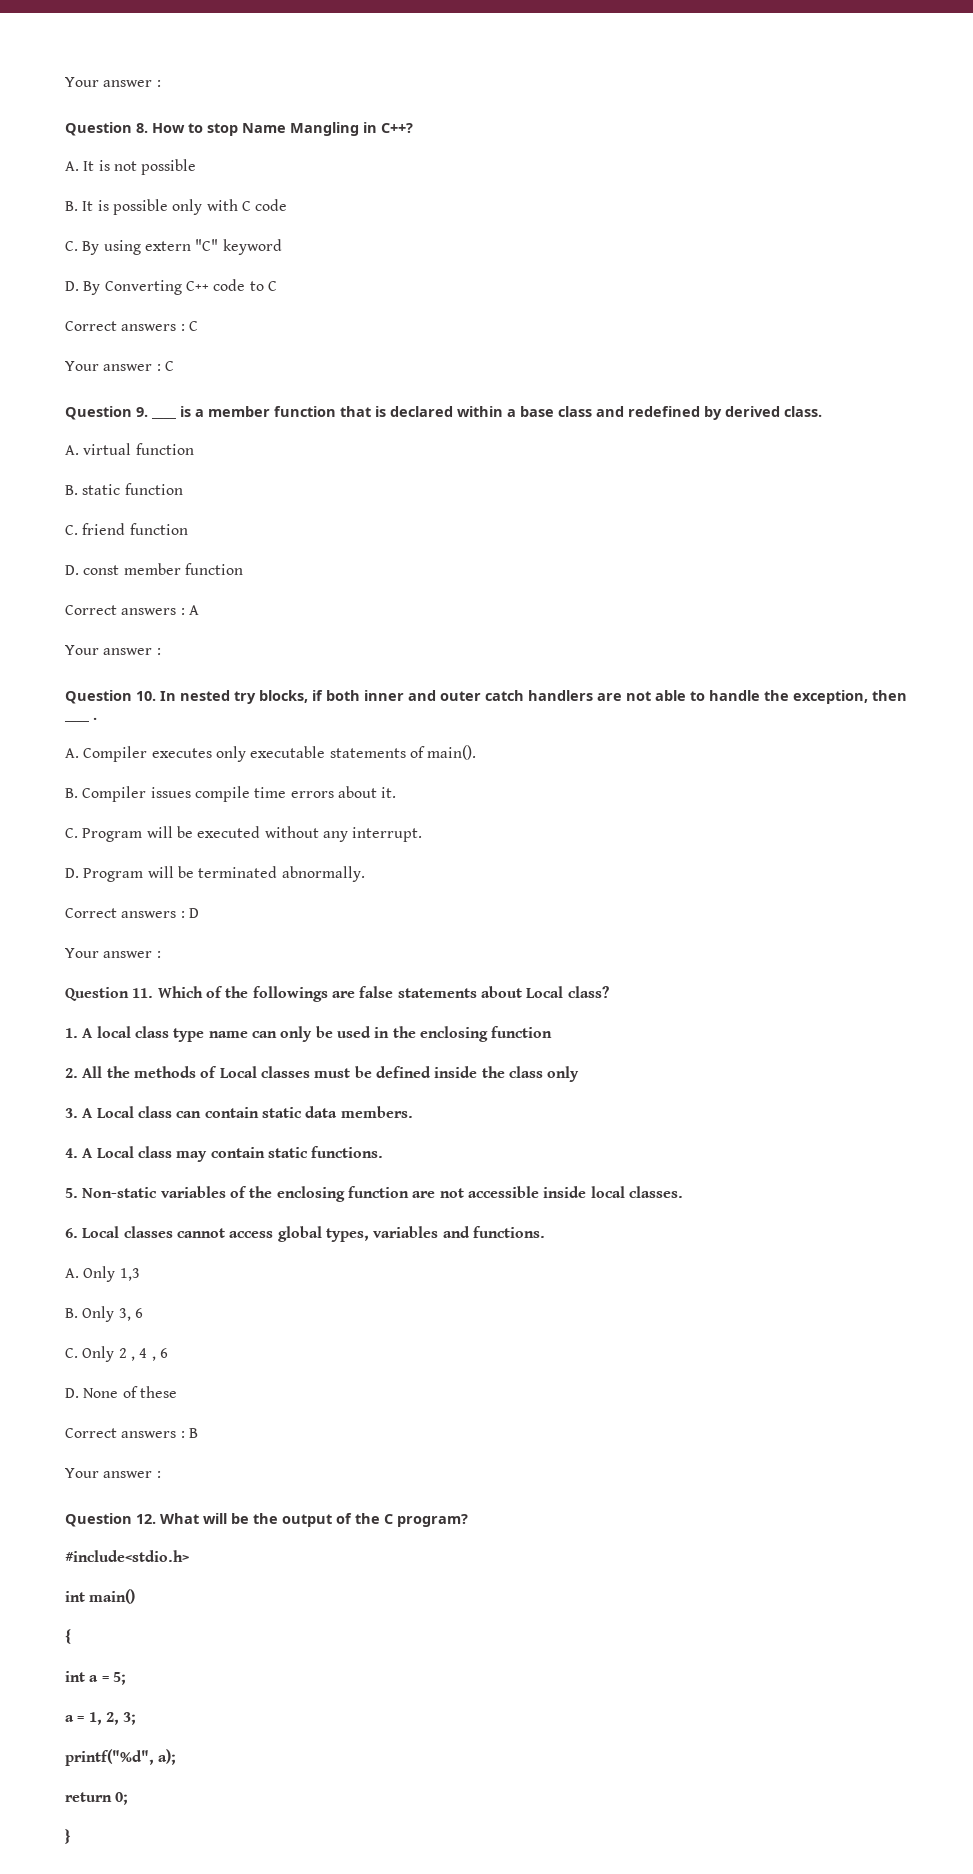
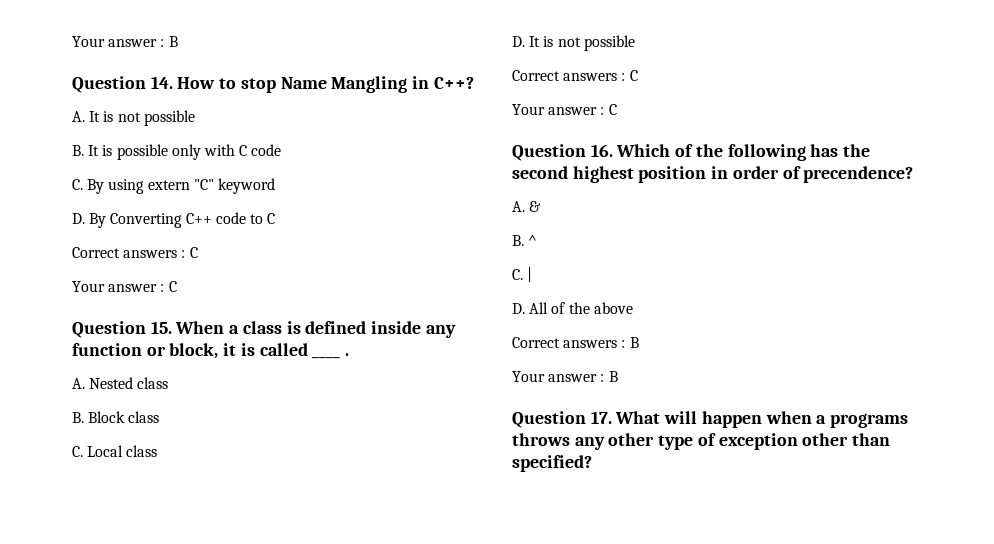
[65,77,161,87] [65,122,148,136] Your answer : // Question 8. -> [72,36,178,47] [72,76,173,93] Your answer : B // Question 14.
[136,407,148,417] [151,417,176,419] [180,406,822,420] [65,443,194,455] [65,483,183,495] [65,523,188,535] [65,563,243,575] [65,605,199,615] [65,645,161,655] [65,690,907,704] [64,720,89,722] [93,717,97,720] [65,745,477,762] [65,786,397,802] [65,826,423,842] [65,866,365,882] [65,908,199,918] [65,948,161,958] [65,986,609,1002] [65,1026,553,1042] [65,1066,580,1082] [65,1106,413,1118] [65,1146,384,1162] [65,1186,683,1202] [65,1226,545,1242] [65,1266,140,1282] [65,1306,143,1322] [65,1346,168,1362] [65,1386,177,1398] 9. ____ is a member function that is declared within a base class and redefined by derived class. // A. virtual function // B. static function // C. friend function // D. const member function // Correct answers : A // Your answer : // Question 10. In nested try blocks, if both inner and outer catch handlers are not able to handle the exception, then ____ . // A. Compiler executes only executable statements of main(). // B. Compiler issues compile time errors about it. // C. Program will be executed without any interrupt. // D. Program will be terminated abnormally. // Correct answers : D // Your answer : // Question 11. Which of the followings are false statements about Local class? // 1. A local class type name can only be used in the enclosing function // 2. All the methods of Local classes must be defined inside the class only // 3. A Local class can contain static data members. // 4. A Local class may contain static functions. // 5. Non-static variables of the enclosing function are not accessible inside local classes. // 6. Local classes cannot access global types, variables and functions. // A. Only 1,3 // B. Only 3, 6 // C. Only 2 , 4 , 6 // D. None of these -> [150,321,456,338] [72,343,308,359] [312,356,341,359] [345,353,350,356] [72,377,169,389] [72,411,160,423] [72,445,158,457] [512,35,635,51] [512,70,638,81] [512,104,617,115] [512,144,871,161] [512,166,914,183] [512,201,542,212] [512,235,538,246] [512,267,533,282] [512,302,633,314] 15. When a class is defined inside any function or block, it is called ____ . // A. Nested class // B. Block class // C. Local class // D. It is not possible // Correct answers : C // Your answer : C // Question 16. Which of the following has the second highest position in order of precendence? // A. & // B. ^ // C. | // D. All of the above
[65,1513,156,1527] // Question 12. -> [608,371,618,382] [512,411,612,428] B // Question 17.
[231,1513,468,1527] [65,1550,189,1562] [65,1589,136,1604] [65,1629,71,1644] [65,1671,126,1685] [65,1712,137,1725] [65,1749,177,1766] [65,1792,129,1805] [65,1829,71,1844] be the output of the C program? // #include<stdio.h> // int main() // { // int a = 5; // a = 1, 2, 3; // printf("%d", a); // return 0; // } -> [701,411,909,428] [512,433,891,450] [512,455,592,472] happen when a programs throws any other type of exception other than specified?

